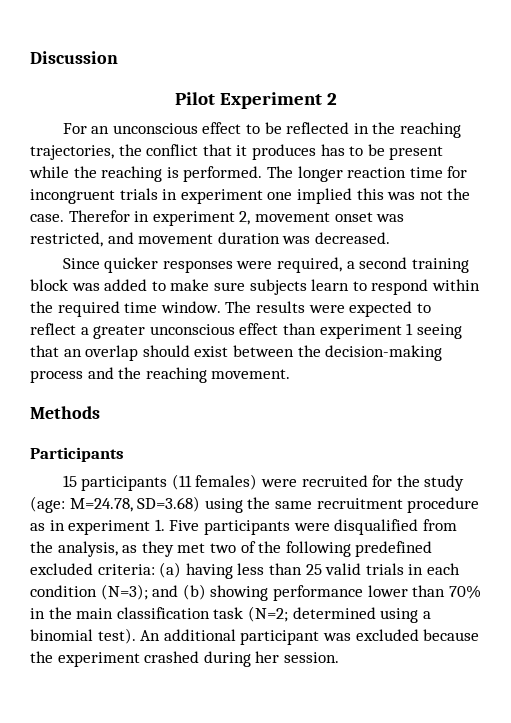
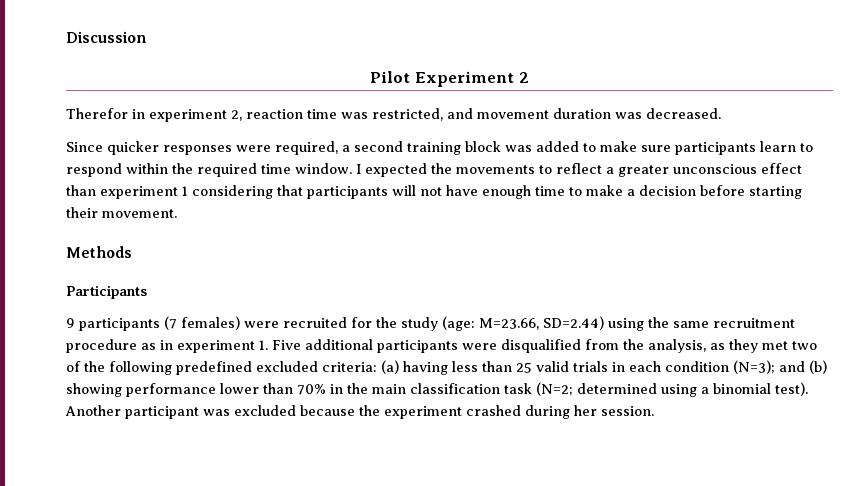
[62,122,461,138] [30,144,444,160] [29,166,468,182] [30,188,471,204] [30,214,64,222] For an unconscious effect to be reflected in the reaching trajectories, the conflict that it produces has to be present while the reaching is performed. The longer reaction time for incongruent trials in experiment one implied this was not the case. -> (529, 77) none
[254,212,373,222] movement onset -> [246,109,337,119] reaction time
[249,279,307,295] subjects -> [675,142,756,155] participants
[225,301,413,317] The results were expected -> [356,163,535,177] I expected the movements
[416,324,462,339] [30,345,443,361] [30,367,207,383] seeing that an overlap should exist between the decision-making process and the reaching -> [192,185,802,199] [66,207,98,218] considering that participants will not have enough time to make a decision before starting their
[62,474,192,491] 15 participants (11 -> [66,316,177,331] 9 participants (7
[69,496,201,512] M=24.78, SD=3.68) -> [479,316,604,330] M=23.66, SD=2.44)
(200, 525) none -> [305,339,373,350] additional
[140,629,236,641] An additional -> [65,405,121,416] Another

